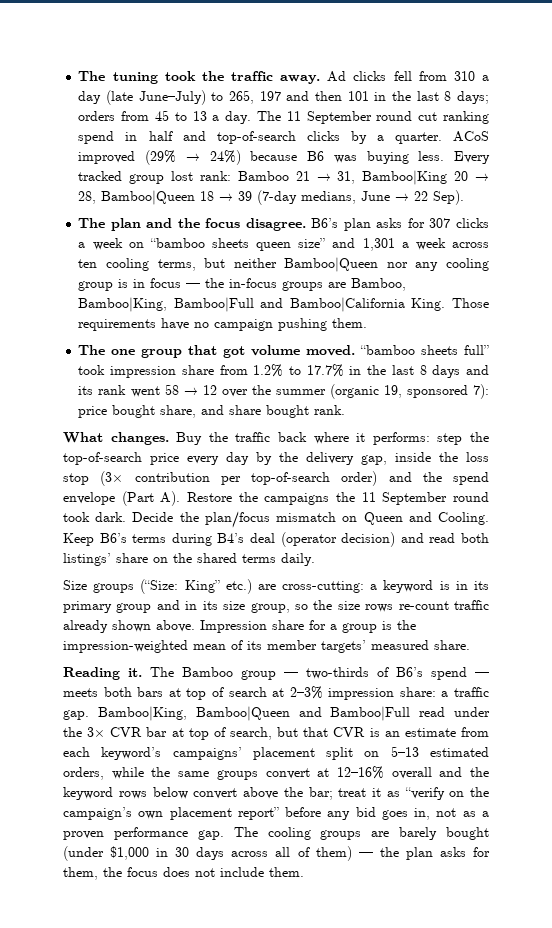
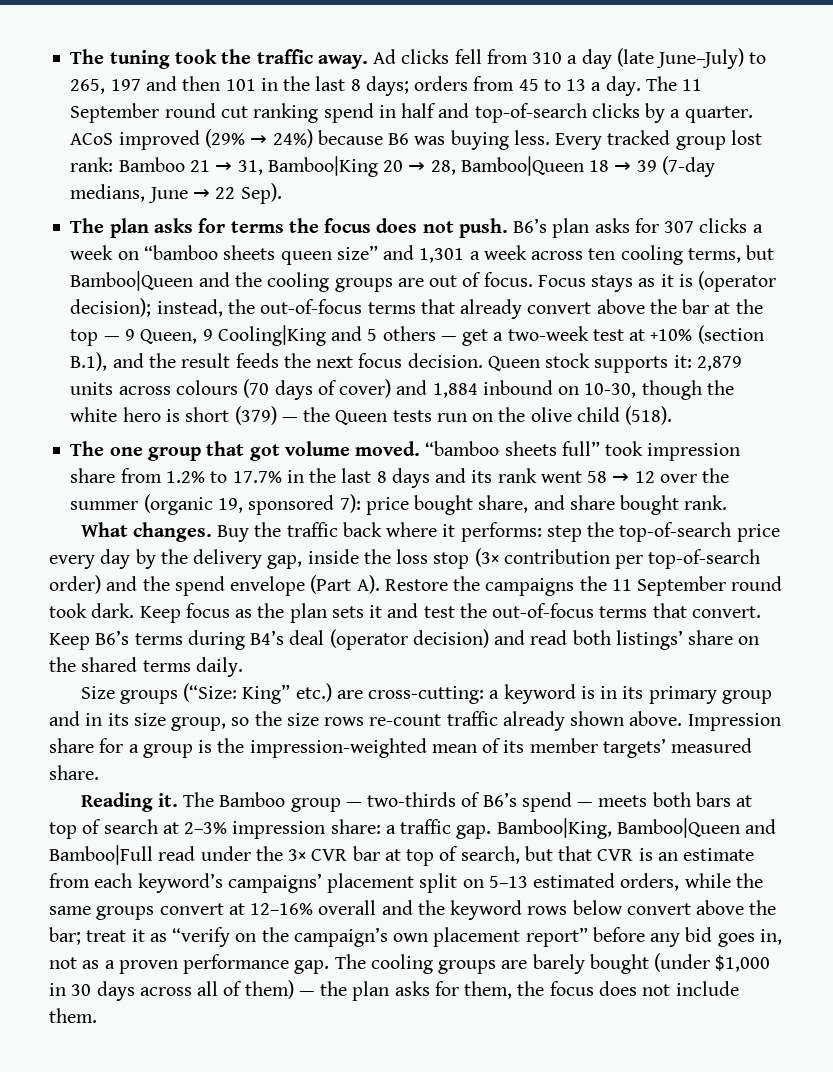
[146,218,306,231] and the focus disagree. -> [153,218,508,238] asks for terms the focus does not push.
[233,257,489,272] [78,278,407,291] [78,297,489,312] [78,318,368,331] neither Bamboo|Queen nor any cooling group is in focus — the in-focus groups are Bamboo, Bamboo|King, Bamboo|Full and Bamboo|California King. Those requirements have no campaign pushing them. -> [70,271,777,292] [70,298,763,319] [70,325,764,346] [70,352,742,373] [70,379,734,400] [70,406,673,425] Bamboo|Queen and the cooling groups are out of focus. Focus stays as it is (operator decision); instead, the out-of-focus terms that already convert above the bar at the top — 9 Queen, 9 Cooling|King and 5 others — get a two-week test at +10% (section B.1), and the result feeds the next focus decision. Queen stock supports it: 2,879 units across colours (70 days of cover) and 1,884 inbound on 10-30, though the white hero is short (379) — the Queen tests run on the olive child (518).
[132,511,490,528] Decide the plan/focus mismatch on Queen and Cooling. -> [139,603,761,623] Keep focus as the plan sets it and test the out-of-focus terms that convert.

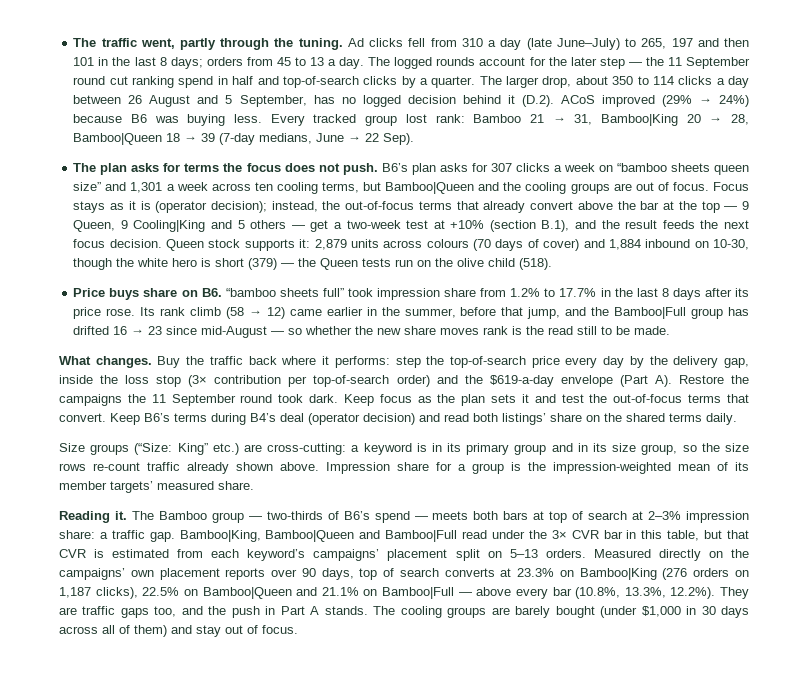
[70,49,368,69] The tuning took the traffic away. -> [73,38,343,50] The traffic went, partly through the tuning.
(677, 83) none -> [394,57,664,69] logged rounds account for the later step — the
(753, 114) none -> [479,76,750,88] [73,95,554,107] The larger drop, about 350 to 114 clicks a day between 26 August and 5 September, has no logged decision behind it (D.2).
[70,441,421,461] The one group that got volume moved. -> [73,288,222,300] Price buys share on B6.
[435,468,730,483] [70,494,728,515] and its rank went 58 → 12 over the summer (organic 19, sponsored 7): price bought share, and share bought rank. -> [704,288,749,297] [73,307,749,319] [73,326,671,338] after its price rose. Its rank climb (58 → 12) came earlier in the summer, before that jump, and the Bamboo|Full group has drifted 16 → 23 since mid-August — so whether the new share moves rank is the read still to be made.
[174,576,225,596] spend -> [489,375,554,387] $619-a-day
[384,846,520,866] at top of search, -> [626,530,700,541] in this table,
[657,848,755,861] an estimate -> [112,549,170,558] estimated
[533,873,763,891] [49,900,777,920] [49,927,782,947] [49,954,330,974] estimated orders, while the same groups convert at 12–16% overall and the keyword rows below convert above the bar; treat it as “verify on the campaign’s own placement report” before any bid goes in, not as a proven performance gap. -> [545,549,750,561] [59,568,749,580] [59,587,749,599] [59,606,368,618] orders. Measured directly on the campaigns’ own placement reports over 90 days, top of search converts at 23.3% on Bamboo|King (276 orders on 1,187 clicks), 22.5% on Bamboo|Queen and 21.1% on Bamboo|Full — above every bar (10.8%, 13.3%, 12.2%). They are traffic gaps too, and the push in Part A stands.
[298,981,739,1001] [49,1008,97,1023] — the plan asks for them, the focus does not include them. -> [171,625,298,637] and stay out of focus.

